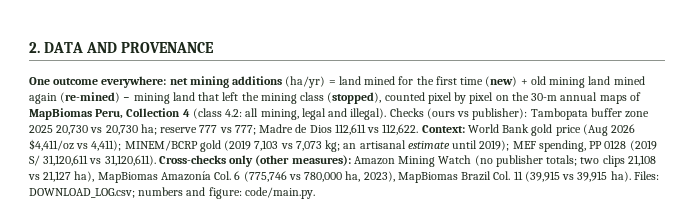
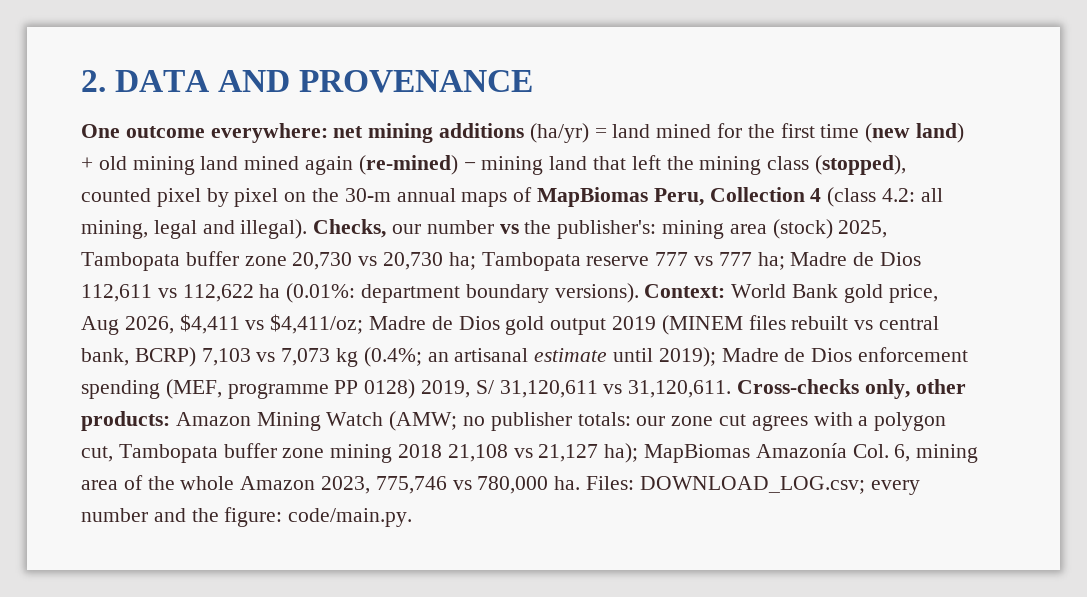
[485,76,518,87] (new) -> [865,123,965,143] (new land)
[389,108,650,120] [29,125,53,133] Checks (ours vs publisher): Tambopata buffer zone 2025 -> [313,219,888,239] [81,251,287,271] Checks, our number vs the publisher's: mining area (stock) 2025, Tambopata buffer zone
(157, 129) none -> [481,252,581,271] Tambopata
[234,125,256,135] 777; -> [718,252,785,270] 777 ha;
[382,124,636,136] [29,139,252,152] 112,622. Context: World Bank gold price (Aug 2026 $4,411/oz vs 4,411); MINEM/BCRP gold (2019 -> [182,283,938,303] [81,314,940,335] [81,347,196,367] 112,622 ha (0.01%: department boundary versions). Context: World Bank gold price, Aug 2026, $4,411 vs $4,411/oz; Madre de Dios gold output 2019 (MINEM files rebuilt vs central bank, BCRP)
[325,140,341,152] kg; -> [336,347,422,367] kg (0.4%;
[512,140,657,152] [29,155,625,167] MEF spending, PP 0128 (2019 S/ 31,120,611 vs 31,120,611). Cross-checks only (other measures): Amazon Mining Watch (no publisher totals; two clips -> [721,347,969,362] [81,379,966,399] [81,411,947,431] [81,443,443,463] Madre de Dios enforcement spending (MEF, programme PP 0128) 2019, S/ 31,120,611 vs 31,120,611. Cross-checks only, other products: Amazon Mining Watch (AMW; no publisher totals: our zone cut agrees with a polygon cut, Tambopata buffer zone mining 2018
[74,171,95,182] ha), -> [604,443,639,463] ha);
[234,171,659,183] [29,187,206,198] 6 (775,746 vs 780,000 ha, 2023), MapBiomas Brazil Col. 11 (39,915 vs 39,915 ha). Files: DOWNLOAD_LOG.csv; numbers and -> [894,444,979,463] [81,475,920,495] [81,508,219,522] 6, mining area of the whole Amazon 2023, 775,746 vs 780,000 ha. Files: DOWNLOAD_LOG.csv; every number and the

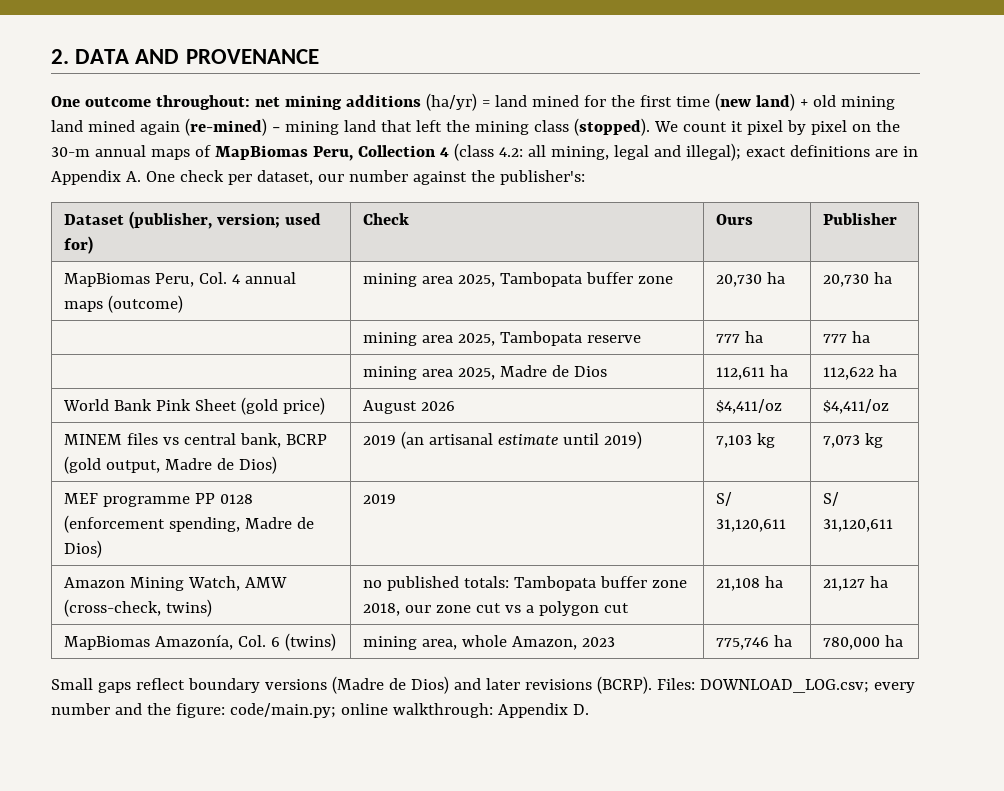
[210,123,328,143] everywhere: -> [155,95,250,110] throughout:
[815,155,907,175] [81,188,151,202] (stopped), counted -> [573,118,743,136] (stopped). We count it
[240,219,387,239] illegal). Checks, -> [685,143,918,161] [51,170,313,185] illegal); exact definitions are in Appendix A. One check per dataset,
[499,224,519,234] vs -> [412,171,467,185] against
[662,219,833,239] mining area (stock) -> [64,211,322,229] [64,236,94,254] [363,213,410,225] [716,214,754,225] [823,213,898,225] [64,272,297,287] [64,295,184,313] [363,273,454,287] // Dataset (publisher, version; used for) | Check | Ours | Publisher // MapBiomas Peru, Col. 4 annual maps (outcome) | mining area
[292,252,922,271] [81,284,177,302] 20,730 vs 20,730 ha; Tambopata reserve 777 vs 777 ha; Madre de Dios 112,611 vs -> [716,272,786,287] [823,272,893,287] [363,331,642,346] [716,331,764,343] [823,331,871,343] [363,365,608,380] [716,365,789,380] | 20,730 ha | 20,730 ha // | mining area 2025, Tambopata reserve | 777 ha | 777 ha // | mining area 2025, Madre de Dios | 112,611 ha |
[286,283,938,303] [81,314,940,335] [81,347,969,367] [81,379,966,399] [81,411,947,431] [81,443,979,463] [81,475,581,494] (0.01%: department boundary versions). Context: World Bank gold price, Aug 2026, $4,411 vs $4,411/oz; Madre de Dios gold output 2019 (MINEM files rebuilt vs central bank, BCRP) 7,103 vs 7,073 kg (0.4%; an artisanal estimate until 2019); Madre de Dios enforcement spending (MEF, programme PP 0128) 2019, S/ 31,120,611 vs 31,120,611. Cross-checks only, other products: Amazon Mining Watch (AMW; no publisher totals: our zone cut agrees with a polygon cut, Tambopata buffer zone mining 2018 21,108 vs 21,127 ha); MapBiomas Amazonía Col. 6, mining area of the whole Amazon 2023, 775,746 vs 780,000 ha. -> [63,397,326,415] [363,400,456,414] [716,399,783,414] [823,399,890,414] [64,433,328,448] [64,456,278,474] [363,431,643,449] [716,433,776,448] [823,433,884,448] [64,493,254,507] [64,515,315,533] [64,540,103,558] [363,494,397,504] [716,492,733,506] [716,519,787,532] [823,492,840,506] [823,519,894,532] [64,576,288,591] [64,599,213,617] [363,576,688,591] [363,601,630,616] [716,576,784,591] [823,576,889,591] [64,633,337,651] [363,635,616,650] [716,635,793,650] [823,635,904,650] [51,676,652,694] // World Bank Pink Sheet (gold price) | August 2026 | $4,411/oz | $4,411/oz // MINEM files vs central bank, BCRP (gold output, Madre de Dios) | 2019 (an artisanal estimate until 2019) | 7,103 kg | 7,073 kg // MEF programme PP 0128 (enforcement spending, Madre de Dios) | 2019 | S/ 31,120,611 | S/ 31,120,611 // Amazon Mining Watch, AMW (cross-check, twins) | no published totals: Tambopata buffer zone 2018, our zone cut vs a polygon cut | 21,108 ha | 21,127 ha // MapBiomas Amazonía, Col. 6 (twins) | mining area, whole Amazon, 2023 | 775,746 ha | 780,000 ha // Small gaps reflect boundary versions (Madre de Dios) and later revisions (BCRP).
[288,508,413,527] code/main.py. -> [229,703,589,718] code/main.py; online walkthrough: Appendix D.

